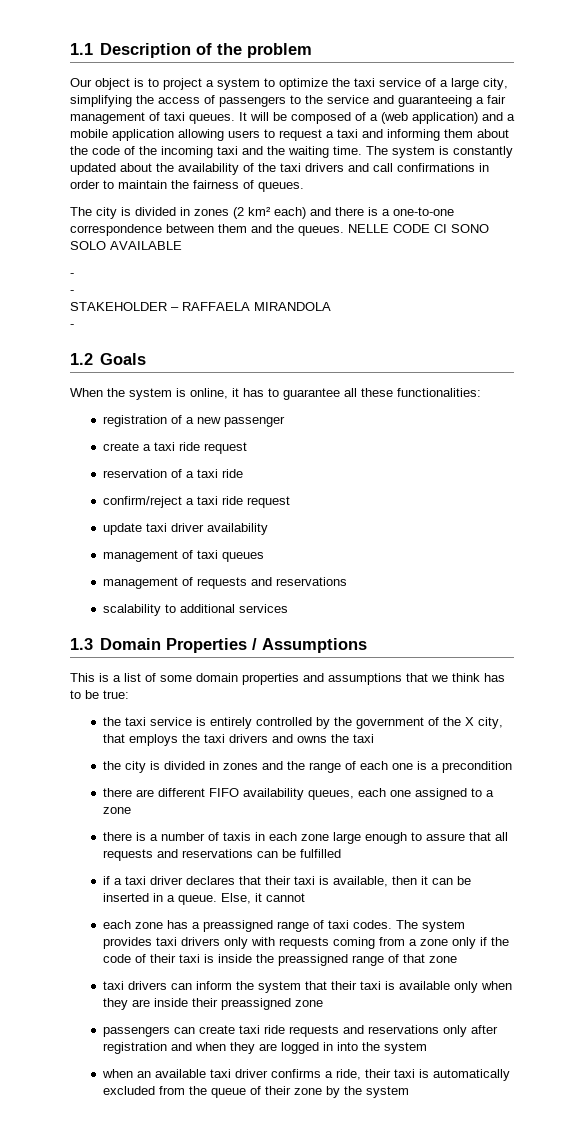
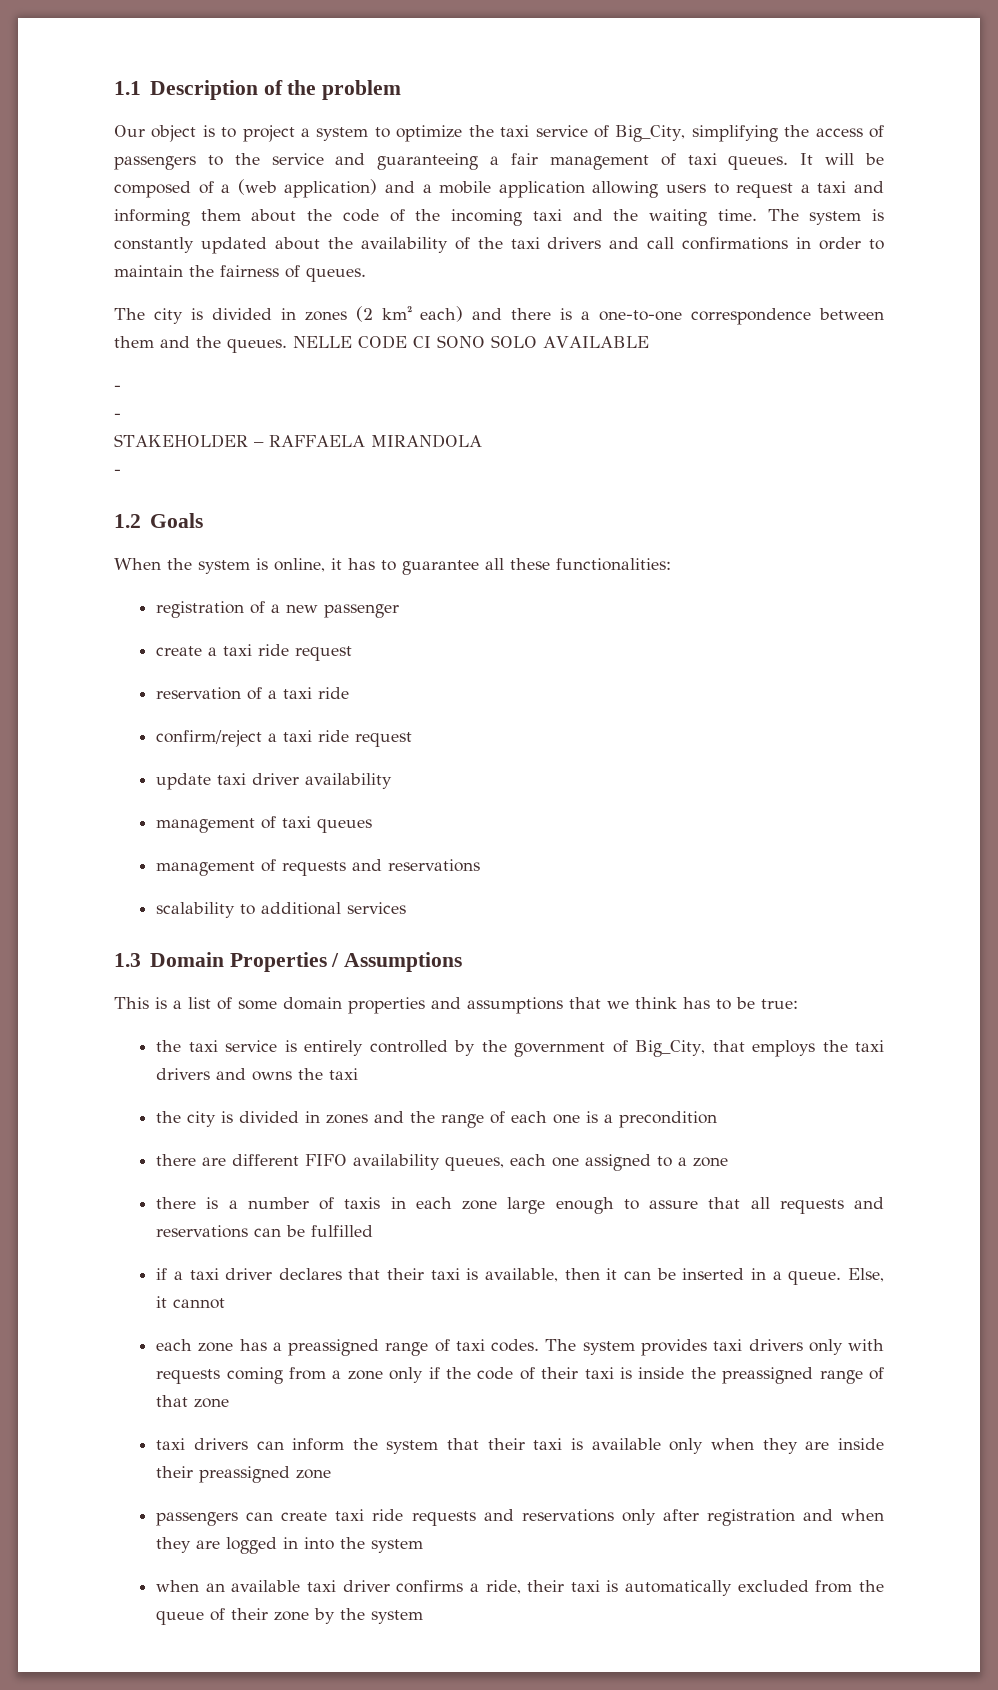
[440,78,508,90] a large city, -> [615,125,686,142] Big_City,
[442,717,503,729] the X city, -> [635,1040,706,1057] Big_City,

